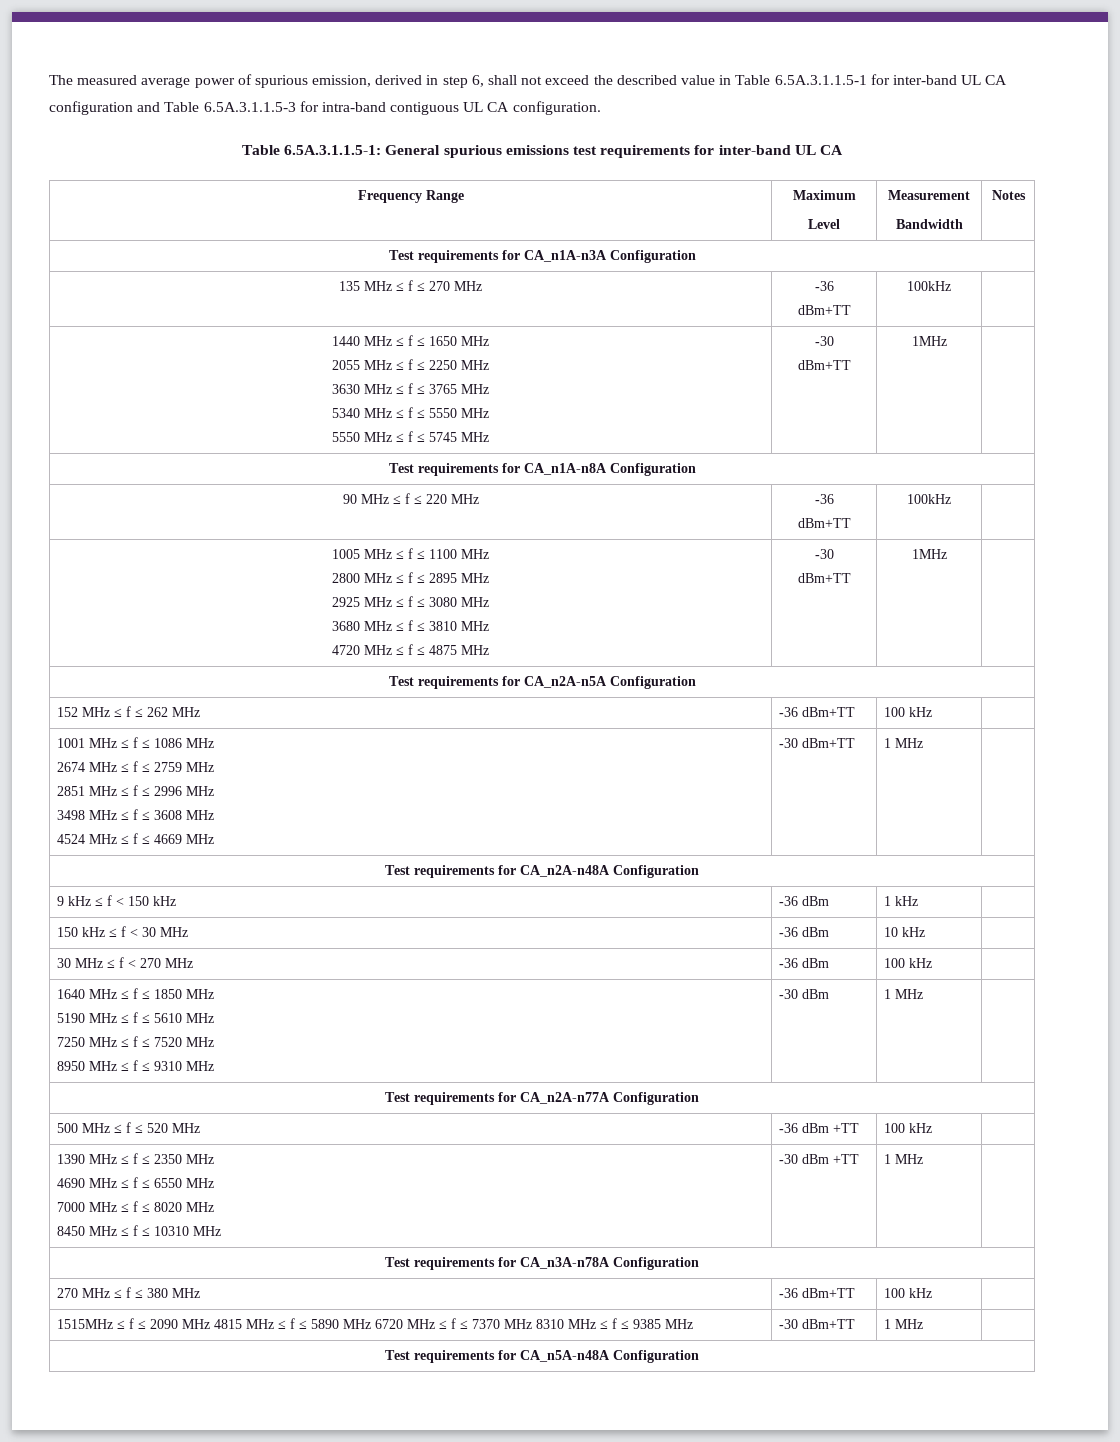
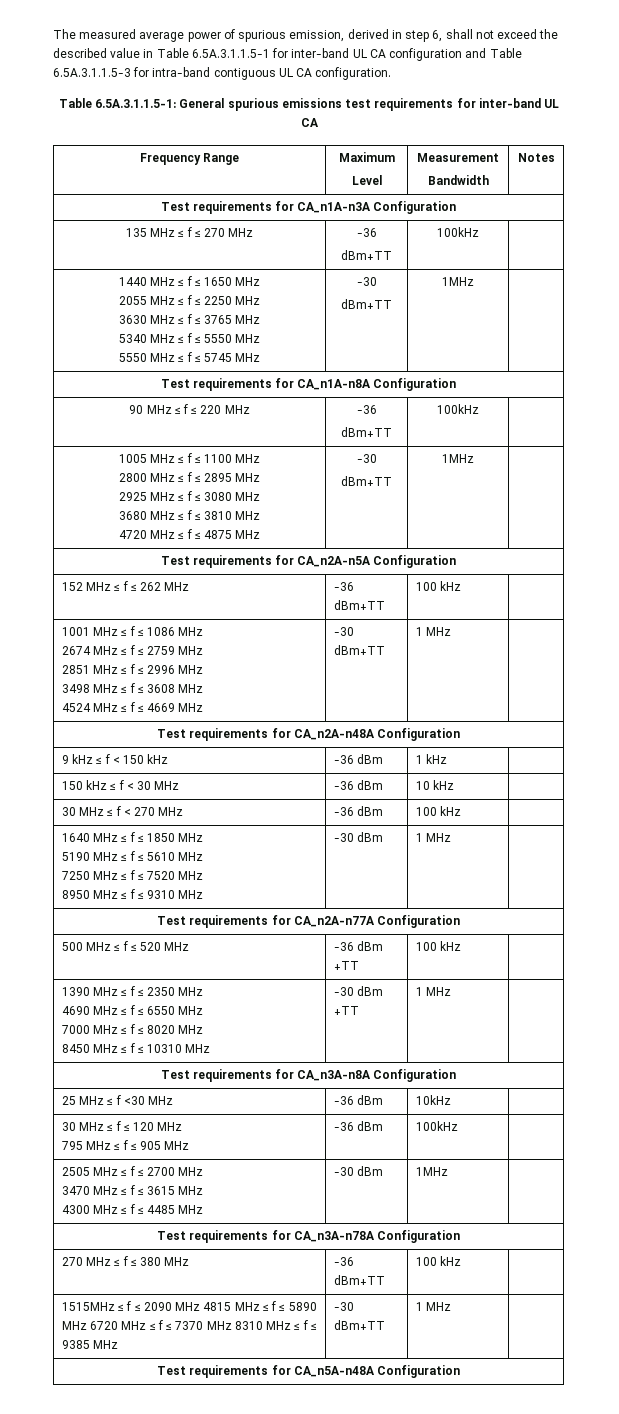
(923, 1159) none -> [160,1069,457,1082] [61,1095,174,1105] [333,1095,384,1105] [415,1095,451,1105] [61,1121,183,1131] [61,1140,190,1150] [333,1121,384,1131] [415,1121,458,1131] [61,1166,204,1176] [61,1185,204,1195] [61,1204,204,1214] [333,1166,384,1176] [415,1167,448,1176] // Test requirements for CA_n3A-n8A Configuration // 25 MHz ≤ f <30 MHz | -36 dBm | 10kHz | // 30 MHz ≤ f ≤ 120 MHz // 795 MHz ≤ f ≤ 905 MHz | -36 dBm | 100kHz | // 2505 MHz ≤ f ≤ 2700 MHz // 3470 MHz ≤ f ≤ 3615 MHz // 4300 MHz ≤ f ≤ 4485 MHz | -30 dBm | 1MHz |

